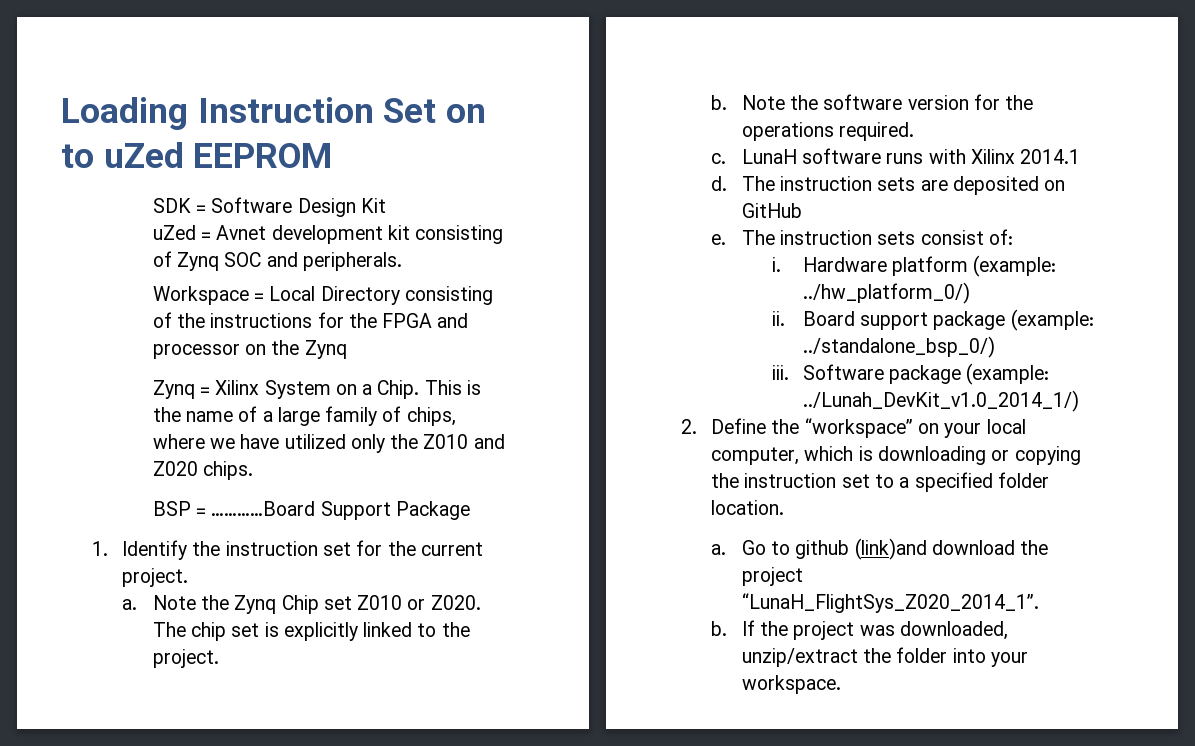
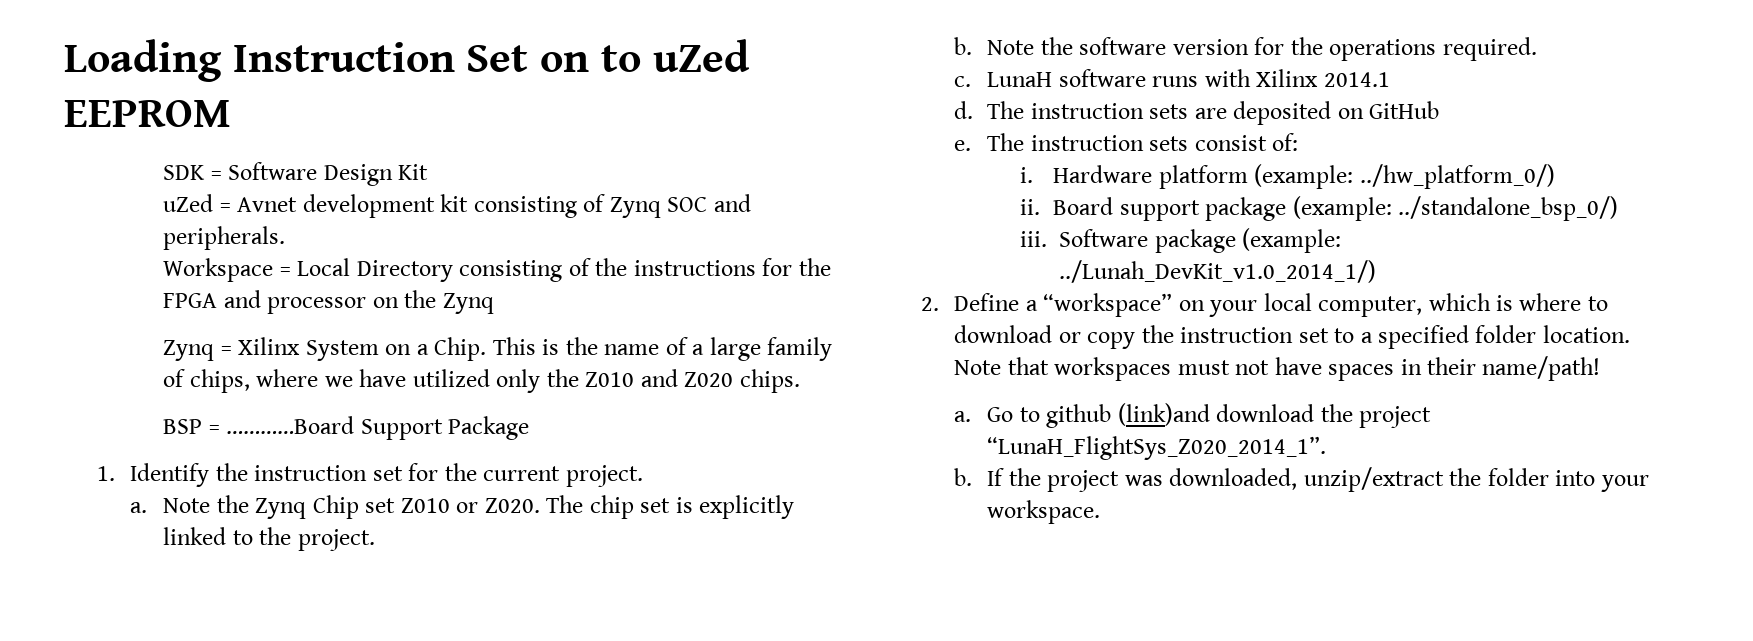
[771,419,800,434] the -> [1025,300,1038,311] a
[877,446,1081,465] downloading or copying -> [1519,293,1608,311] [954,325,1136,349] where to download or copy
(785, 507) none -> [954,356,1601,381] Note that workspaces must not have spaces in their name/path!

